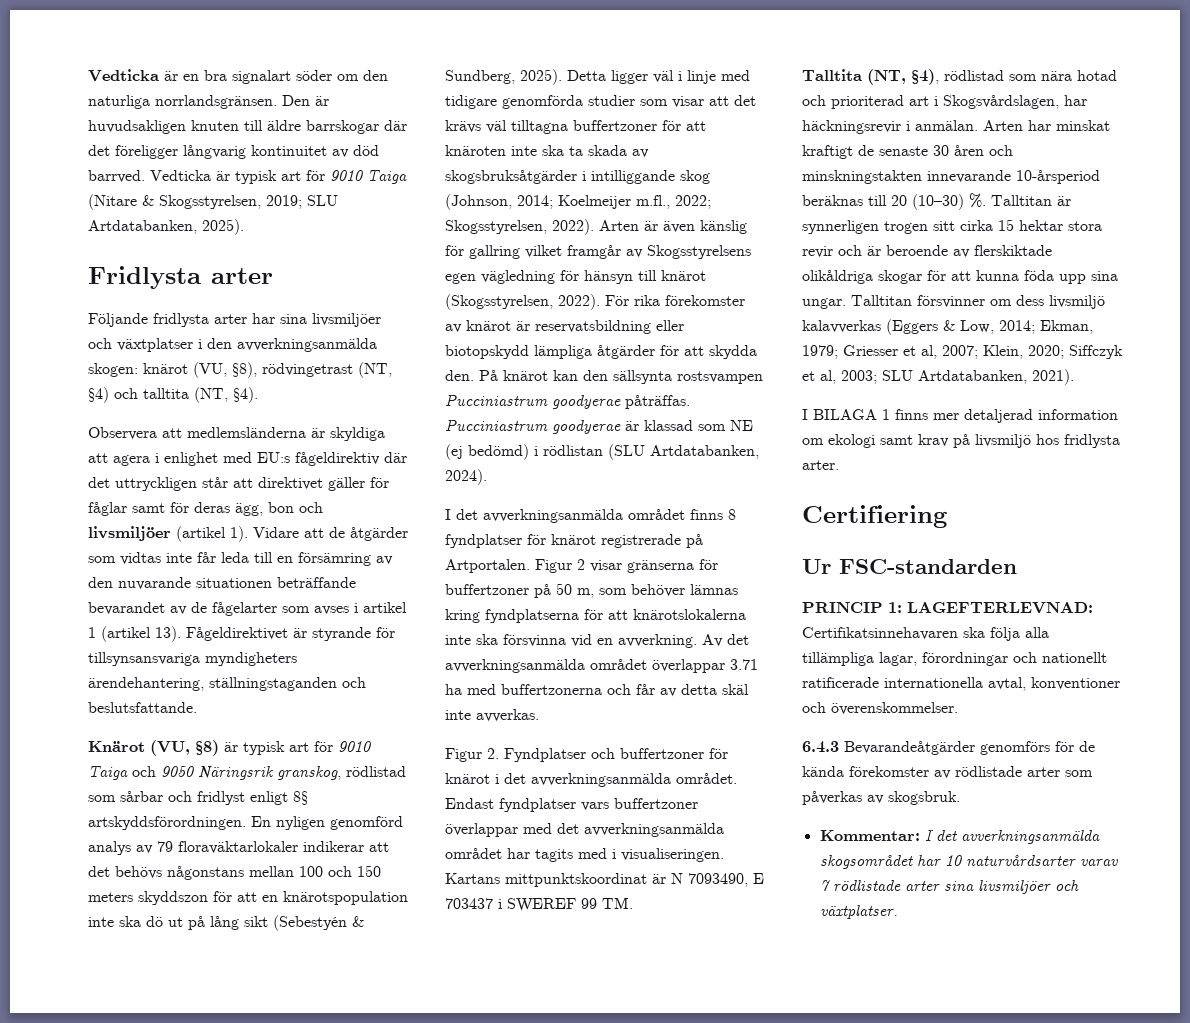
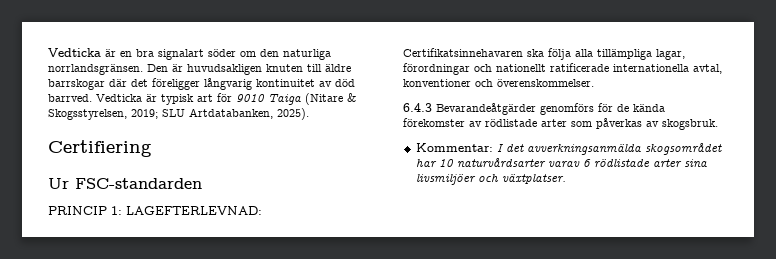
[88,266,273,289] [88,313,381,327] [88,338,377,352] [88,362,392,378] [88,387,258,403] [88,427,385,441] [88,452,407,466] [88,477,389,491] [88,502,323,516] [88,526,408,542] [88,552,393,566] [88,577,356,590] [88,602,407,616] [88,626,395,642] [88,652,297,666] [88,677,366,691] [88,702,197,713] [88,740,371,756] [88,766,406,780] [88,791,308,805] [88,816,403,830] [88,841,389,855] [88,865,381,880] [88,891,408,905] [88,915,364,931] [445,69,750,85] [445,95,756,109] [445,120,706,134] [445,145,649,158] [445,170,710,184] [445,194,711,210] [445,219,747,235] [445,245,751,259] [445,270,706,284] [445,294,745,310] [445,320,684,334] [445,345,757,359] [445,370,763,384] [445,394,690,409] [445,419,753,434] [445,444,759,460] [445,469,487,485] [445,509,736,523] [445,534,703,548] [445,559,718,573] [445,583,738,598] [445,609,746,623] [445,634,749,648] [445,659,758,673] [445,684,749,697] [445,709,539,722] [445,748,728,762] [445,773,737,787] [445,798,698,812] [445,823,724,837] [445,848,724,862] [445,873,764,887] [445,897,633,912] [802,69,1117,85] [802,95,1087,109] [802,120,1110,134] [802,145,1013,159] [802,170,1100,184] [802,193,1071,210] [802,219,1102,234] [802,245,1052,258] [802,270,1118,284] [802,295,1105,309] [802,319,1093,335] [802,345,1123,359] [802,369,1074,385] [802,409,1118,423] [802,434,1120,448] [802,460,839,470] // Fridlysta arter // Följande fridlysta arter har sina livsmiljöer och växtplatser i den avverkningsanmälda skogen: knärot (VU, §8), rödvingetrast (NT, §4) och talltita (NT, §4). // Observera att medlemsländerna är skyldiga att agera i enlighet med EU:s fågeldirektiv där det uttryckligen står att direktivet gäller för fåglar samt för deras ägg, bon och livsmiljöer (artikel 1). Vidare att de åtgärder som vidtas inte får leda till en försämring av den nuvarande situationen beträffande bevarandet av de fågelarter som avses i artikel 1 (artikel 13). Fågeldirektivet är styrande för tillsynsansvariga myndigheters ärendehantering, ställningstaganden och beslutsfattande. // Knärot (VU, §8) är typisk art för 9010 Taiga och 9050 Näringsrik granskog, rödlistad som sårbar och fridlyst enligt 8§ artskyddsförordningen. En nyligen genomförd analys av 79 floraväktarlokaler indikerar att det behövs någonstans mellan 100 och 150 meters skyddszon för att en knärotspopulation inte ska dö ut på lång sikt (Sebestyén & Sundberg, 2025). Detta ligger väl i linje med tidigare genomförda studier som visar att det krävs väl tilltagna buffertzoner för att knäroten inte ska ta skada av skogsbruksåtgärder i intilliggande skog (Johnson, 2014; Koelmeijer m.fl., 2022; Skogsstyrelsen, 2022). Arten är även känslig för gallring vilket framgår av Skogsstyrelsens egen vägledning för hänsyn till knärot (Skogsstyrelsen, 2022). För rika förekomster av knärot är reservatsbildning eller biotopskydd lämpliga åtgärder för att skydda den. På knärot kan den sällsynta rostsvampen Pucciniastrum goodyerae påträffas. Pucciniastrum goodyerae är klassad som NE (ej bedömd) i rödlistan (SLU Artdatabanken, 2024). // I det avverkningsanmälda området finns 8 fyndplatser för knärot registrerade på Artportalen. Figur 2 visar gränserna för buffertzoner på 50 m, som behöver lämnas kring fyndplatserna för att knärotslokalerna inte ska försvinna vid en avverkning. Av det avverkningsanmälda området överlappar 3.71 ha med buffertzonerna och får av detta skäl inte avverkas. // Figur 2. Fyndplatser och buffertzoner för knärot i det avverkningsanmälda området. Endast fyndplatser vars buffertzoner överlappar med det avverkningsanmälda området har tagits med i visualiseringen. Kartans mittpunktskoordinat är N 7093490, E 703437 i SWEREF 99 TM. // Talltita (NT, §4), rödlistad som nära hotad och prioriterad art i Skogsvårdslagen, har häckningsrevir i anmälan. Arten har minskat kraftigt de senaste 30 åren och minskningstakten innevarande 10-årsperiod beräknas till 20 (10–30) %. Talltitan är synnerligen trogen sitt cirka 15 hektar stora revir och är beroende av flerskiktade olikåldriga skogar för att kunna föda upp sina ungar. Talltitan försvinner om dess livsmiljö kalavverkas (Eggers & Low, 2014; Ekman, 1979; Griesser et al, 2007; Klein, 2020; Siffczyk et al, 2003; SLU Artdatabanken, 2021). // I BILAGA 1 finns mer detaljerad information om ekologi samt krav på livsmiljö hos fridlysta arter. -> (309, 114) none
[819,880,830,891] 7 -> [582,159,591,167] 6

